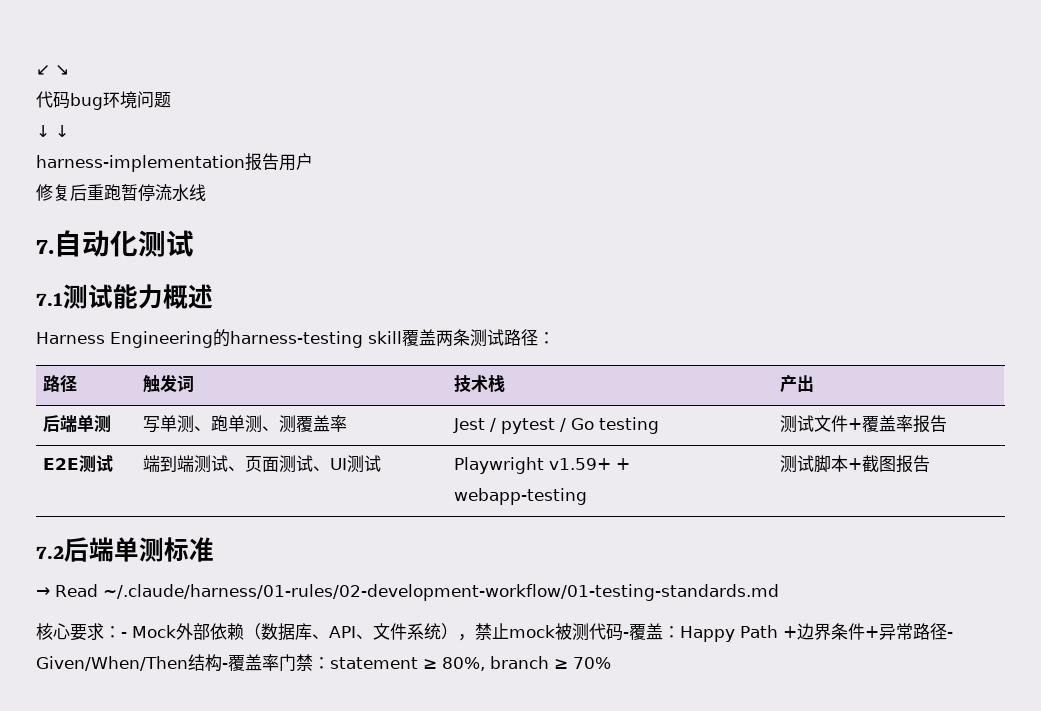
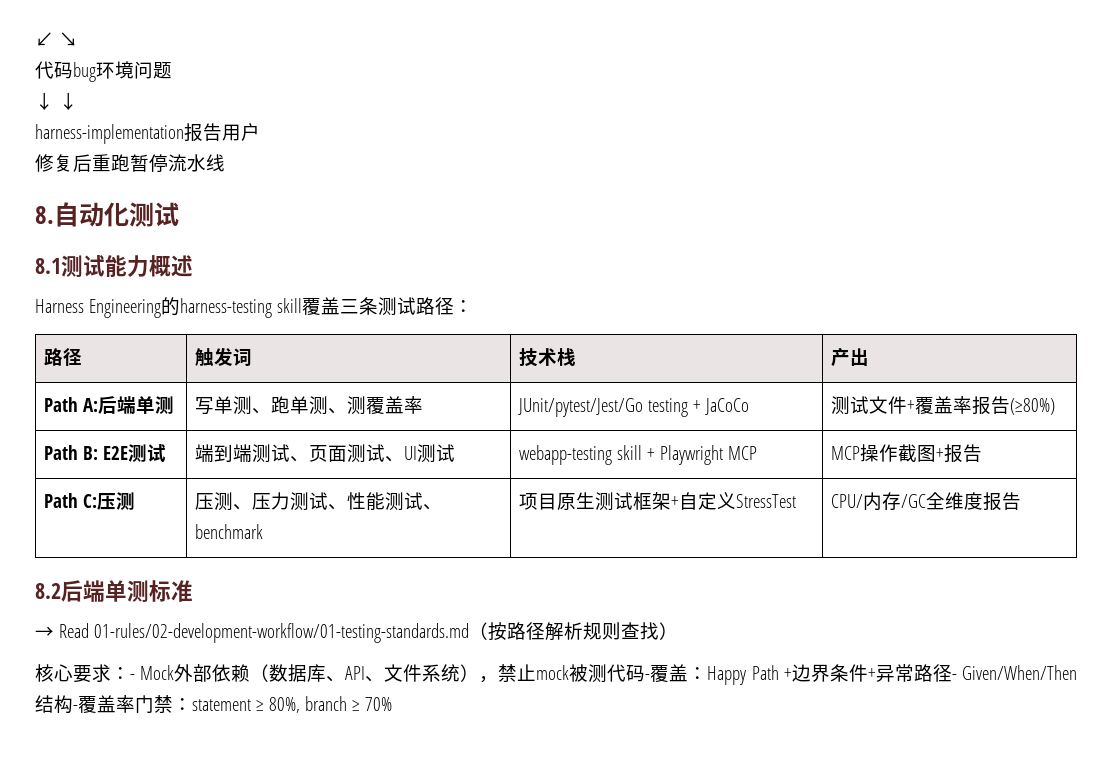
[36,240,54,254] 7. -> [35,206,54,224] 8.
[36,293,63,306] 7.1 -> [35,258,61,274] 8.1
[436,330,453,346] 两 -> [339,299,359,314] 三
(815, 383) none -> [43,397,98,412] Path A:
[453,418,595,434] Jest / pytest / Go -> [517,398,643,417] JUnit/pytest/Jest/Go
(660, 425) none -> [692,398,749,415] + JaCoCo
(948, 423) // -> [1009,398,1055,415] [43,445,98,460] (≥80%) // Path B:
[454,457,631,474] [454,488,588,505] [780,455,931,473] [36,546,64,559] Playwright v1.59+ + webapp-testing | 测试脚本+截图报告 // 7.2 -> [518,445,757,465] [830,444,982,463] [43,492,135,510] [194,492,442,511] [194,524,263,539] [518,492,796,511] [830,492,1021,511] [35,583,61,599] webapp-testing skill + Playwright MCP | MCP操作截图+报告 // Path C:压测 | 压测、压力测试、性能测试、benchmark | 项目原生测试框架+自定义StressTest | CPU/内存/GC全维度报告 // 8.2
[102,584,779,601] ~/.claude/harness/01-rules/02-development-workflow/01-testing-standards.md -> [93,622,678,643] 01-rules/02-development-workflow/01-testing-standards.md（按路径解析规则查找）

